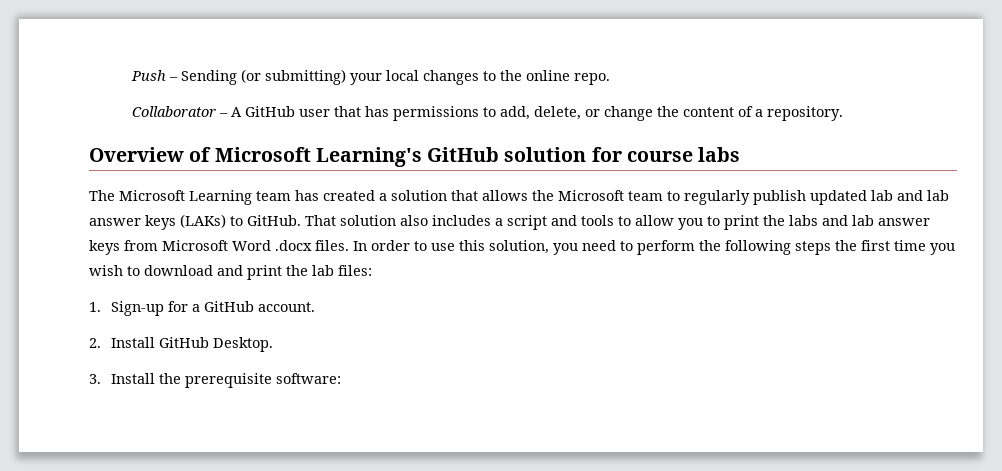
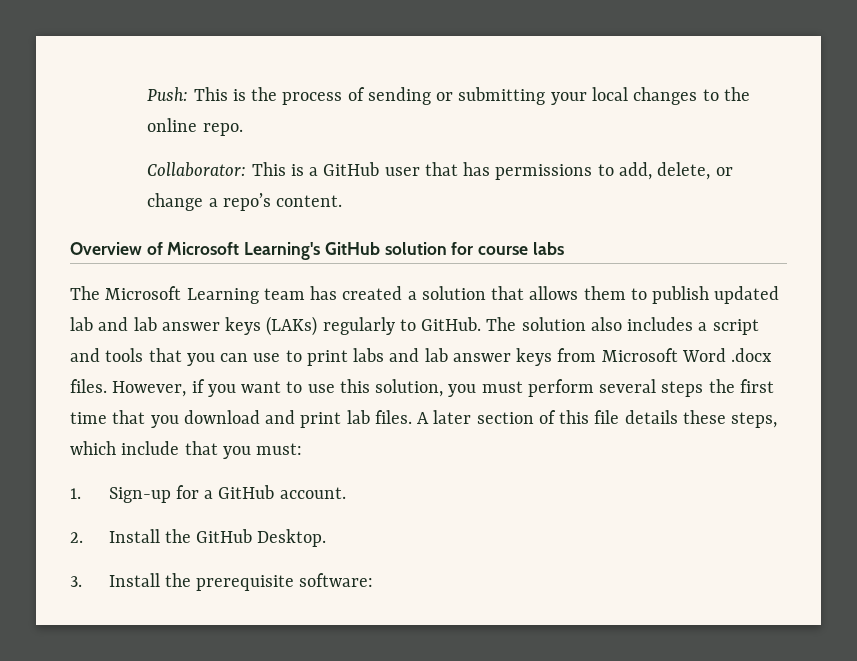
[131,69,347,85] Push – Sending (or submitting) -> [147,87,546,105] Push: This is the process of sending or submitting
[132,106,243,117] Collaborator – A -> [147,162,319,177] Collaborator: This is a
[657,106,844,121] the content of a repository. -> [208,193,343,211] a repo’s content.
[532,190,750,205] the Microsoft team to regularly -> [583,286,647,300] them to
(226, 221) none -> [322,317,395,335] regularly
[305,215,336,226] That -> [486,317,517,331] The
[618,215,703,230] to allow you -> [148,348,281,366] that you can use
[763,215,785,226] the -> (348, 358) none
[353,240,410,251] In order -> [112,379,282,397] However, if you want
[582,240,955,255] [89,265,372,280] need to perform the following steps the first time you wish to download and print the lab files: -> [481,379,774,397] [70,410,778,428] [70,441,303,459] must perform several steps the first time that you download and print lab files. A later section of this file details these steps, which include that you must:
(155, 342) none -> [164,529,191,543] the

